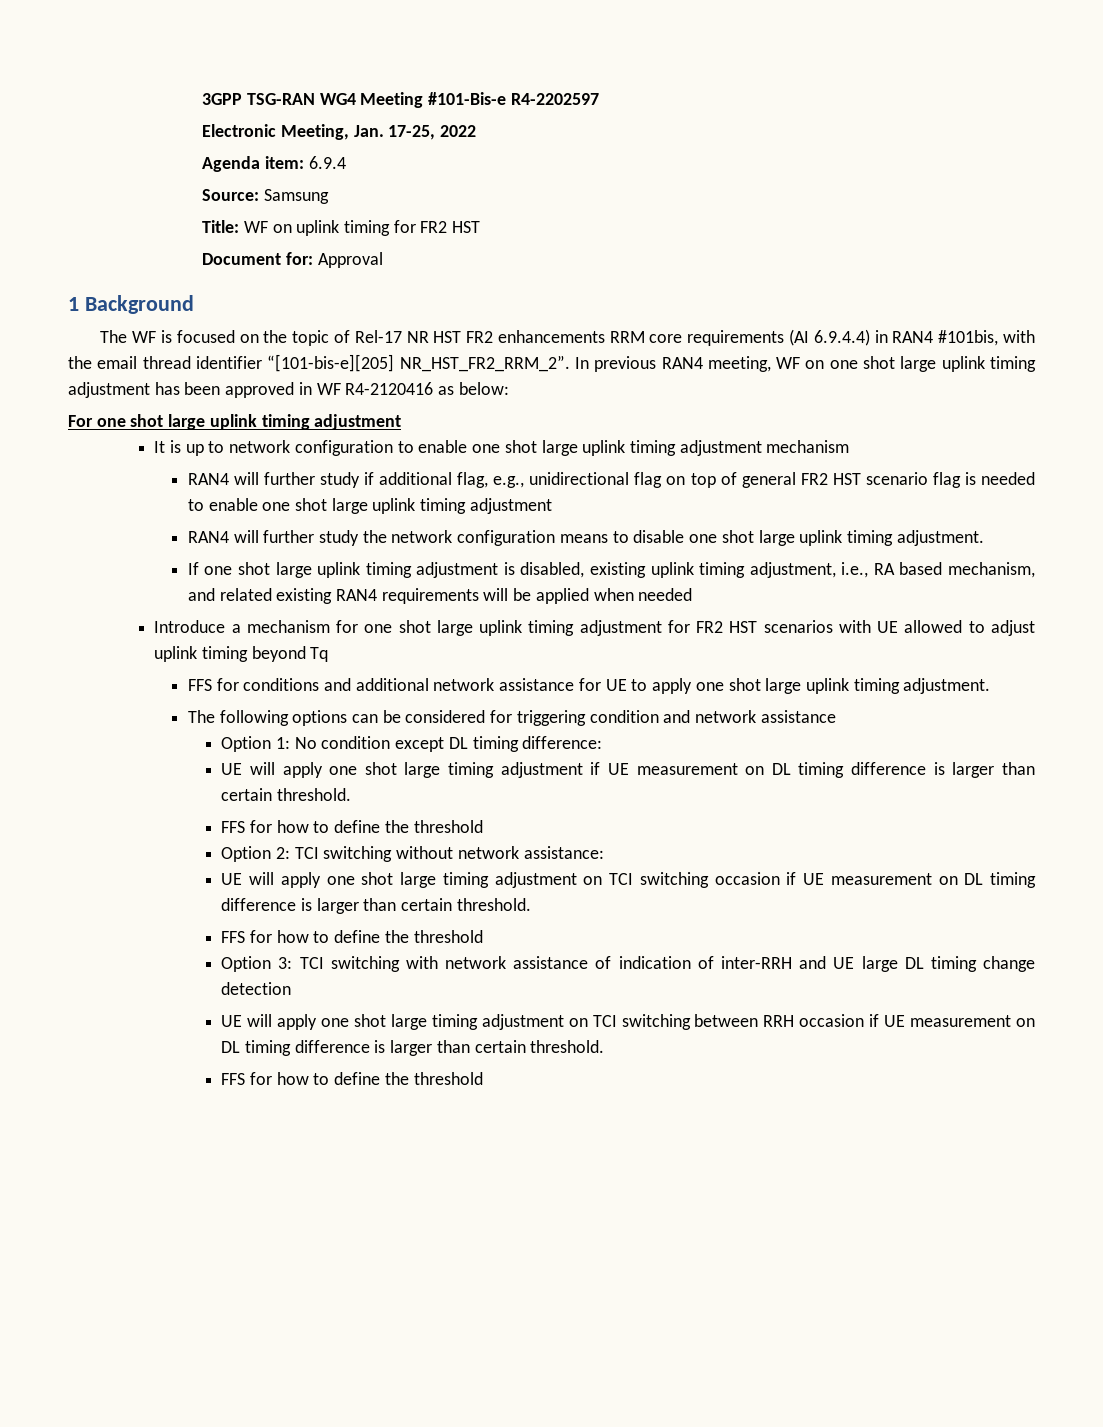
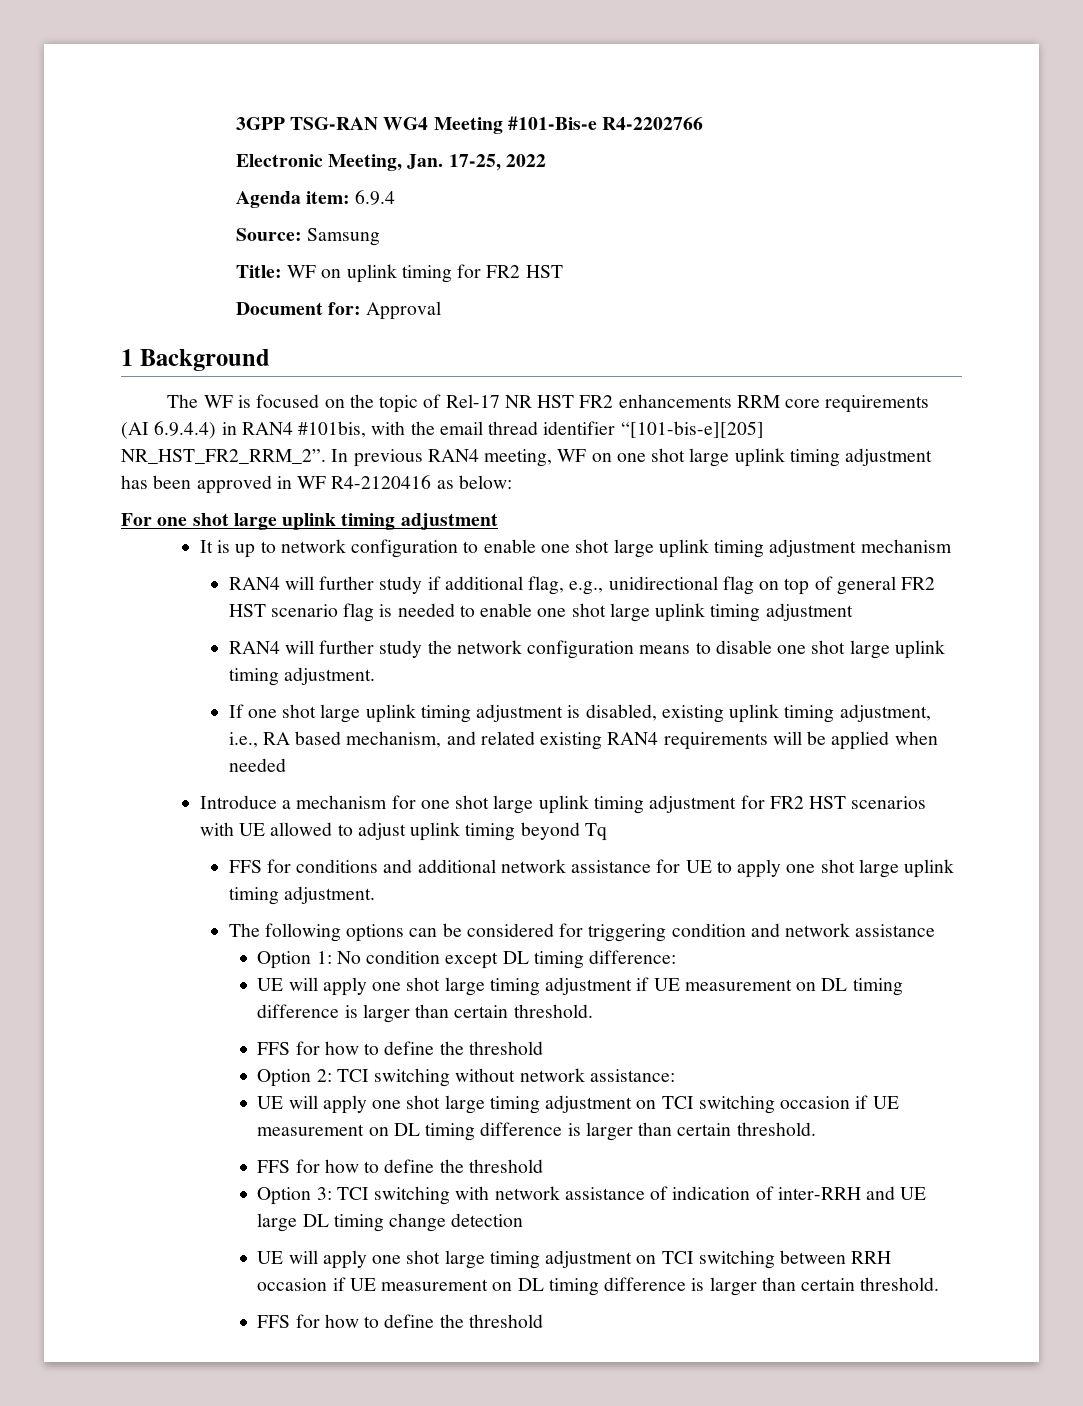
[510,93,599,105] R4-2202597 -> [602,117,704,130] R4-2202766

